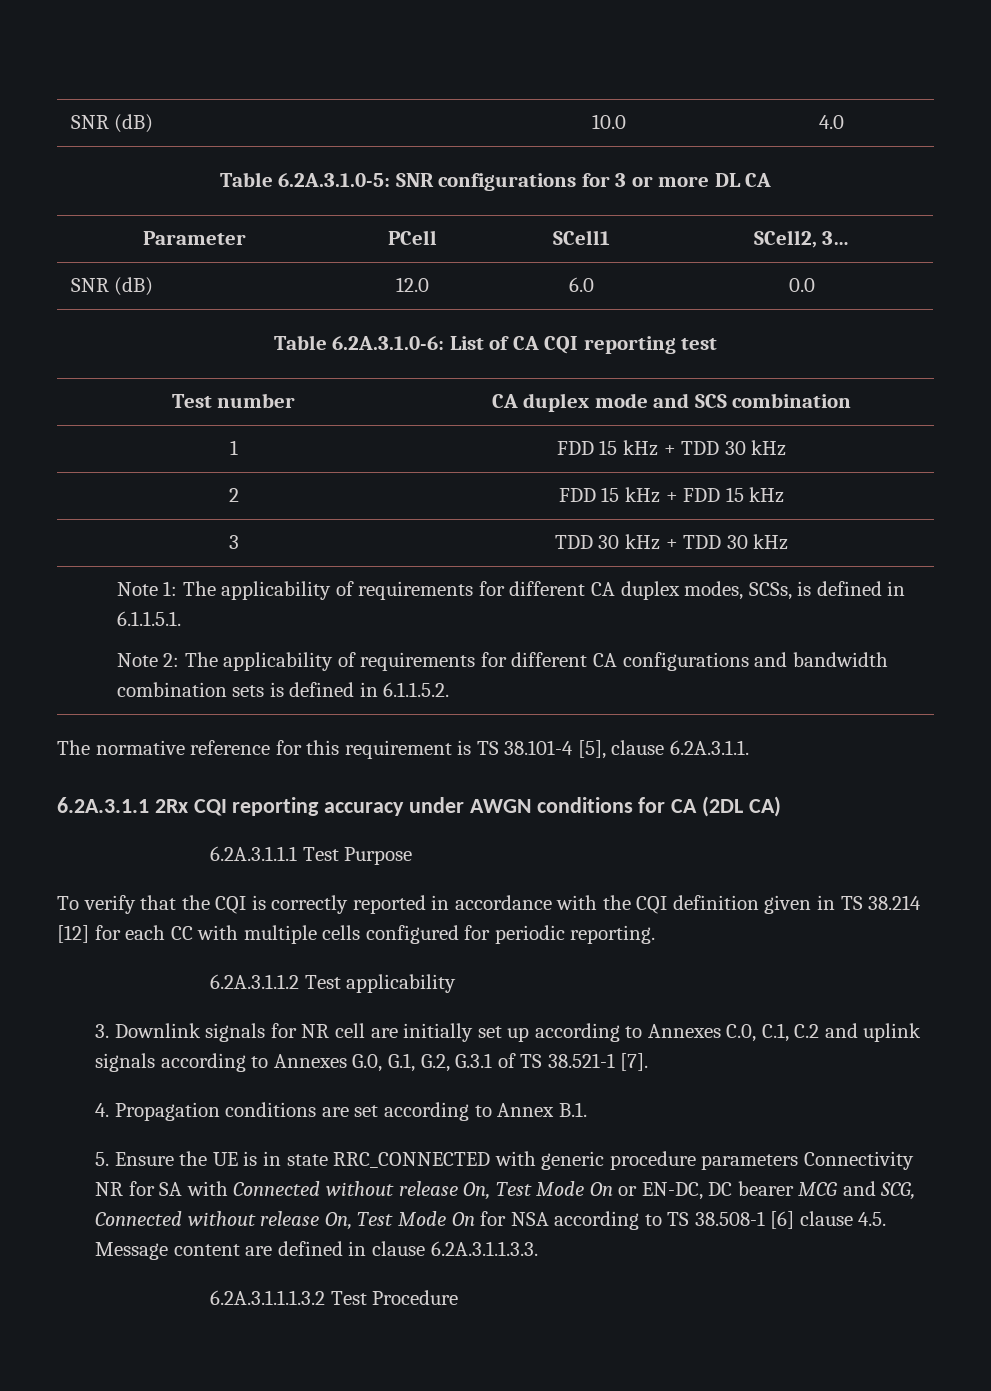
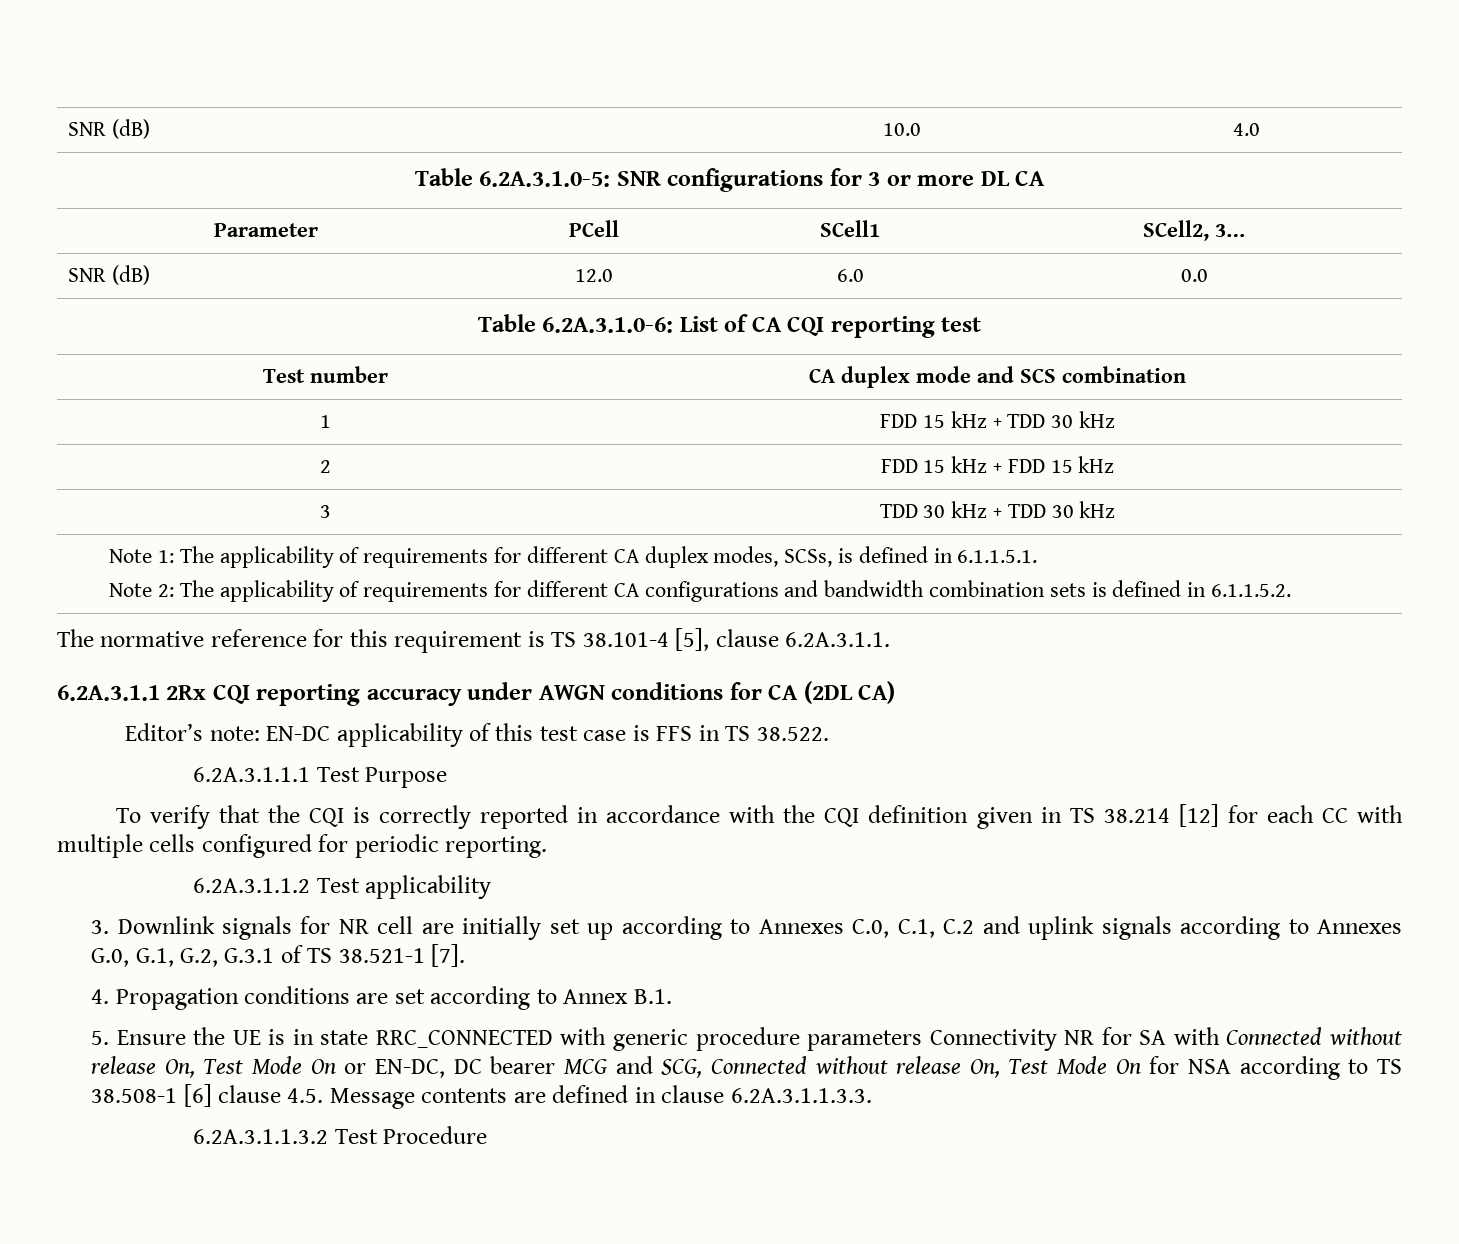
(781, 806) none -> [125,723,829,747] // Editor’s note: EN-DC applicability of this test case is FFS in TS 38.522.
[173,1244,240,1256] content -> [421,1088,508,1103] contents
[210,1290,326,1305] 6.2A.3.1.1.1.3.2 -> [193,1129,329,1144] 6.2A.3.1.1.3.2

